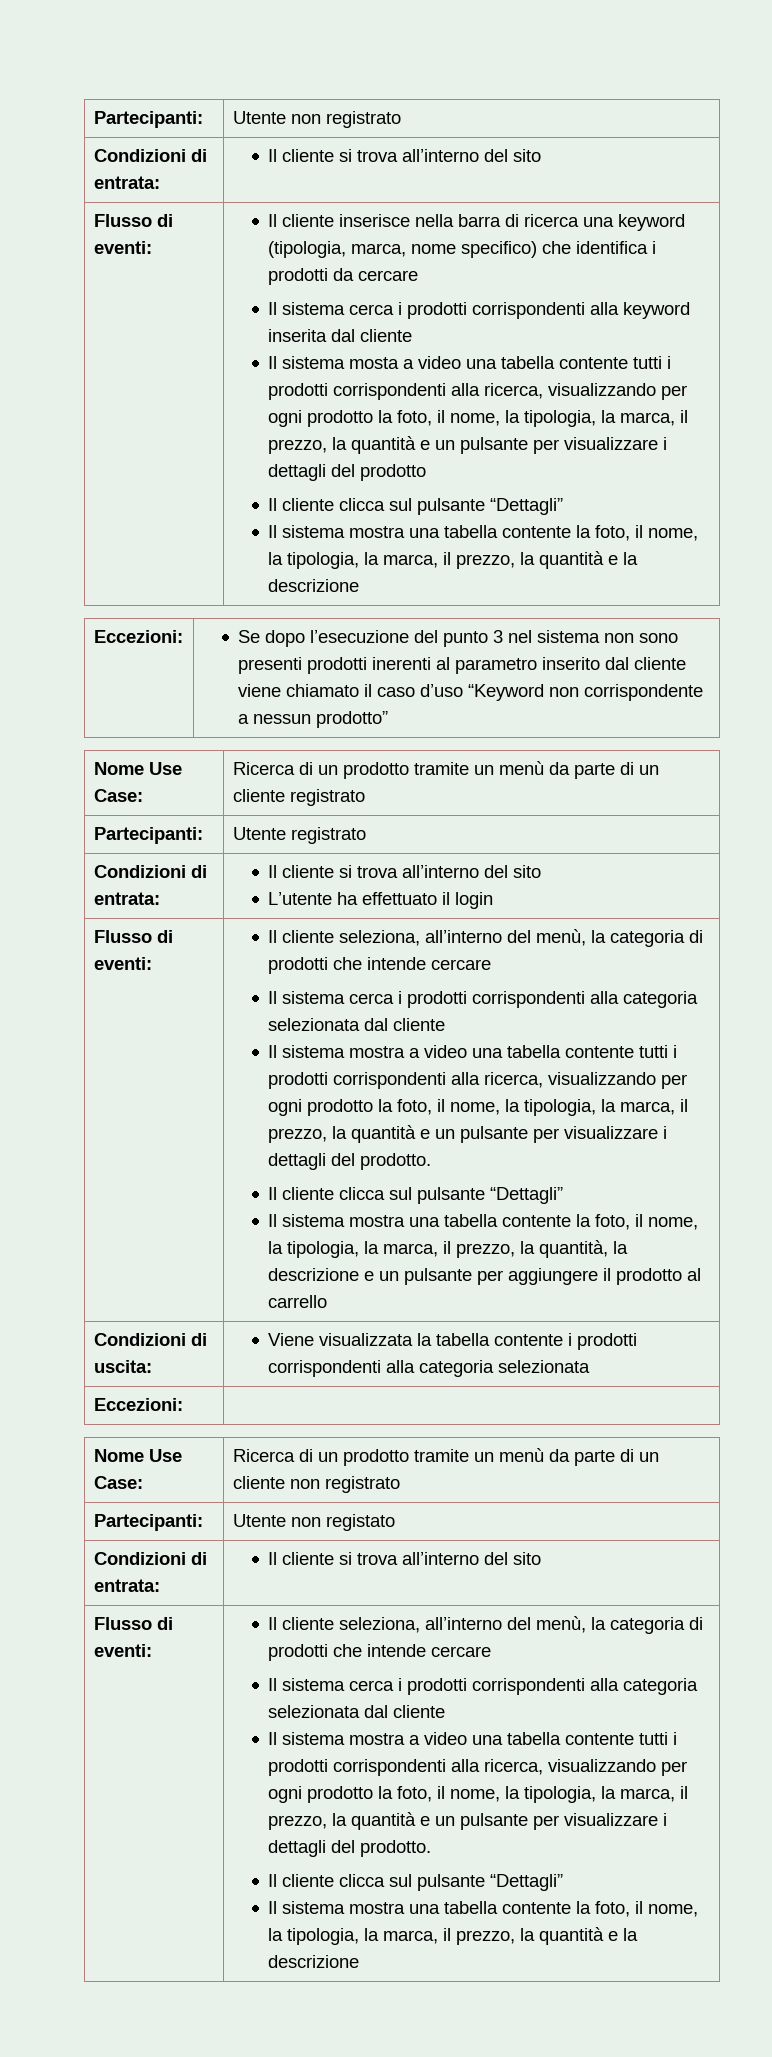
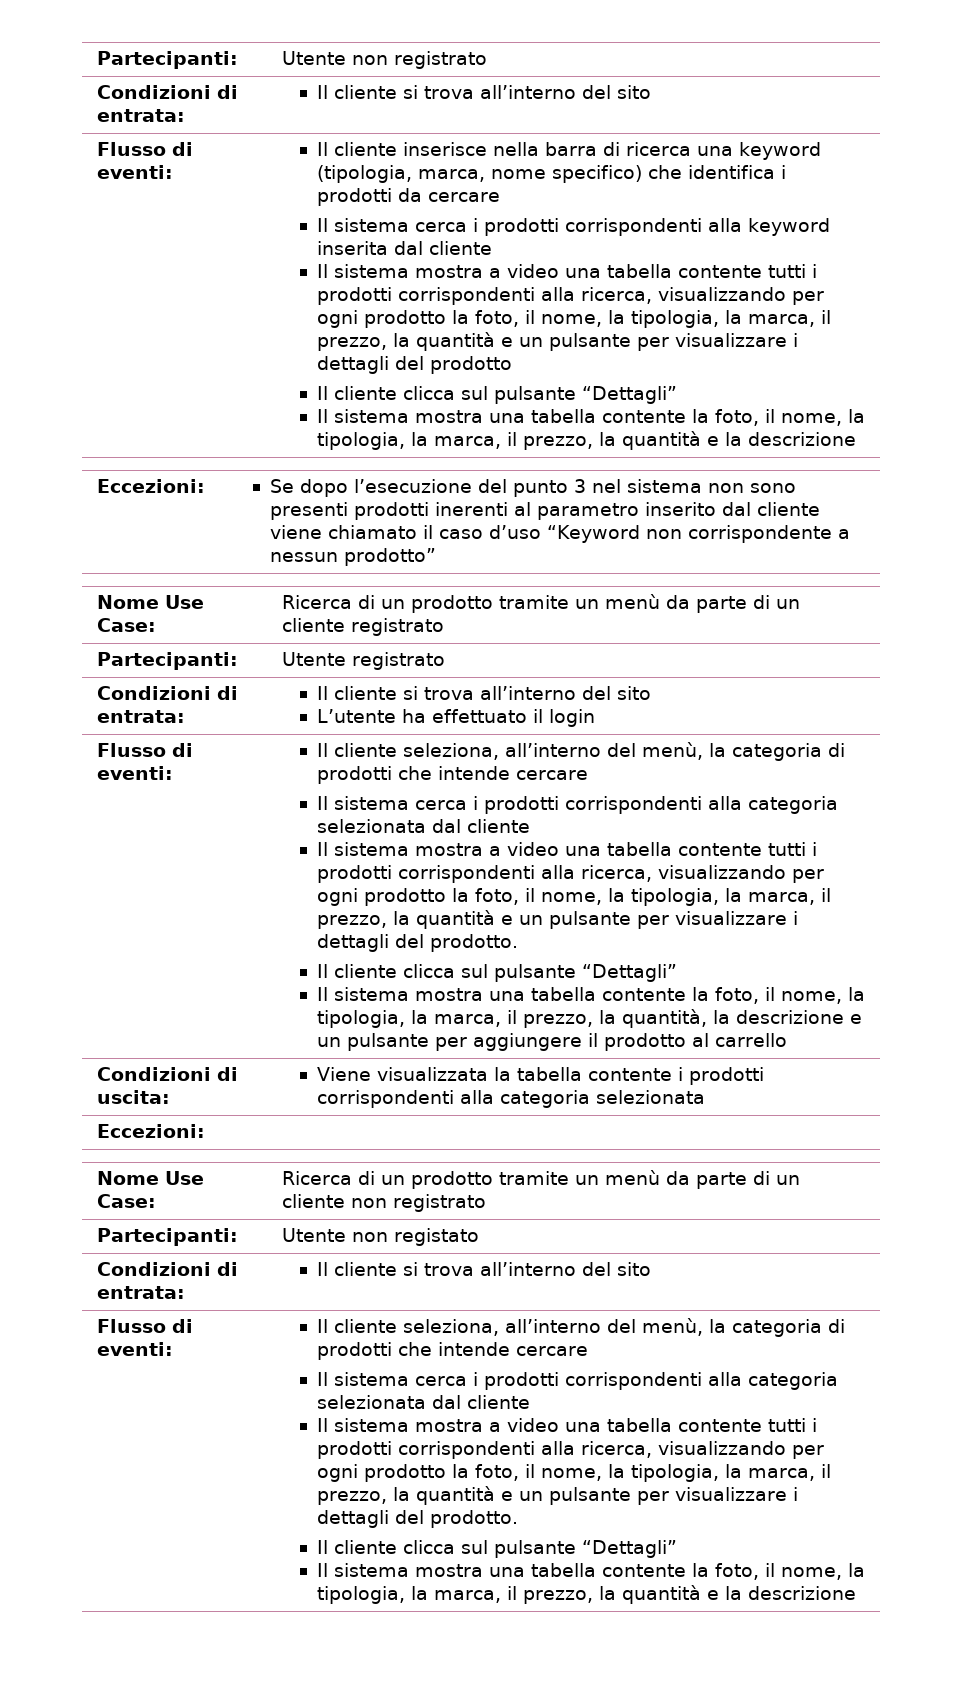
[349,357,400,369] mosta -> [415,265,484,278] mostra

